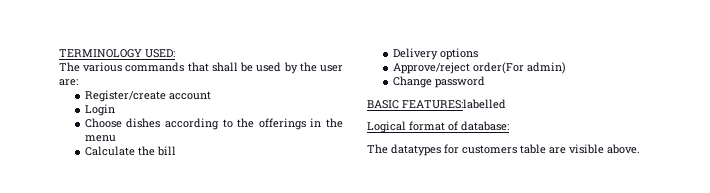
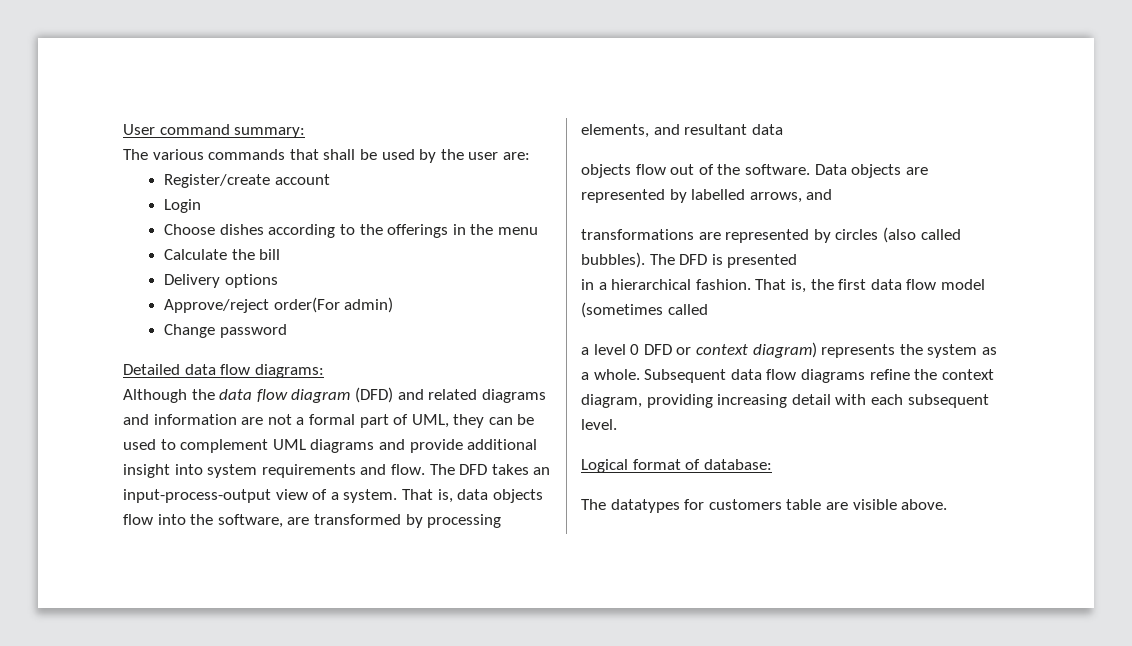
[59,49,175,58] TERMINOLOGY USED: -> [123,124,306,138] User command summary:
[367,99,506,109] BASIC FEATURES:labelled -> [123,364,324,378] [123,387,546,403] [123,414,535,428] [123,439,538,453] [123,464,551,478] [123,489,543,503] [123,514,502,528] [581,124,783,138] [581,164,928,178] [581,189,833,203] [581,227,961,243] [581,252,798,268] [581,279,985,293] [581,302,708,318] [581,342,997,358] [581,369,994,383] [581,394,989,408] [581,419,617,430] Detailed data flow diagrams: // Although the data flow diagram (DFD) and related diagrams and information are not a formal part of UML, they can be used to complement UML diagrams and provide additional insight into system requirements and flow. The DFD takes an input-process-output view of a system. That is, data objects flow into the software, are transformed by processing elements, and resultant data // objects flow out of the software. Data objects are represented by labelled arrows, and // transformations are represented by circles (also called bubbles). The DFD is presented // in a hierarchical fashion. That is, the first data flow model (sometimes called // a level 0 DFD or context diagram) represents the system as a whole. Subsequent data flow diagrams refine the context diagram, providing increasing detail with each subsequent level.

